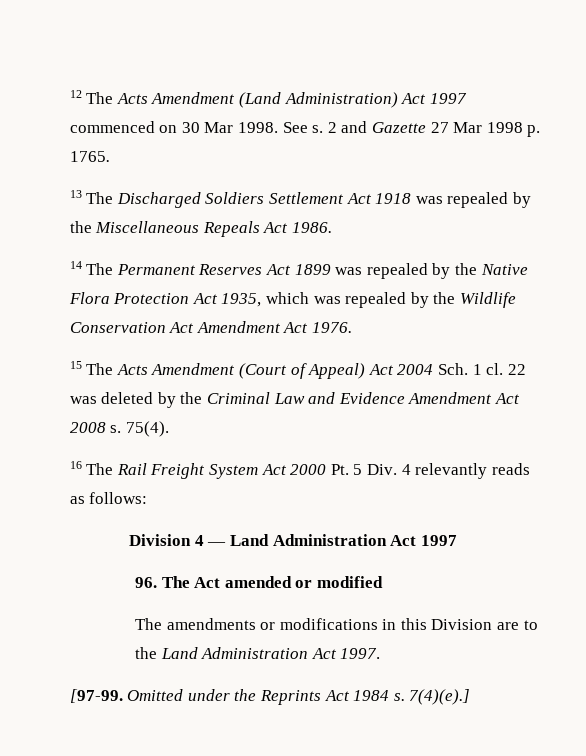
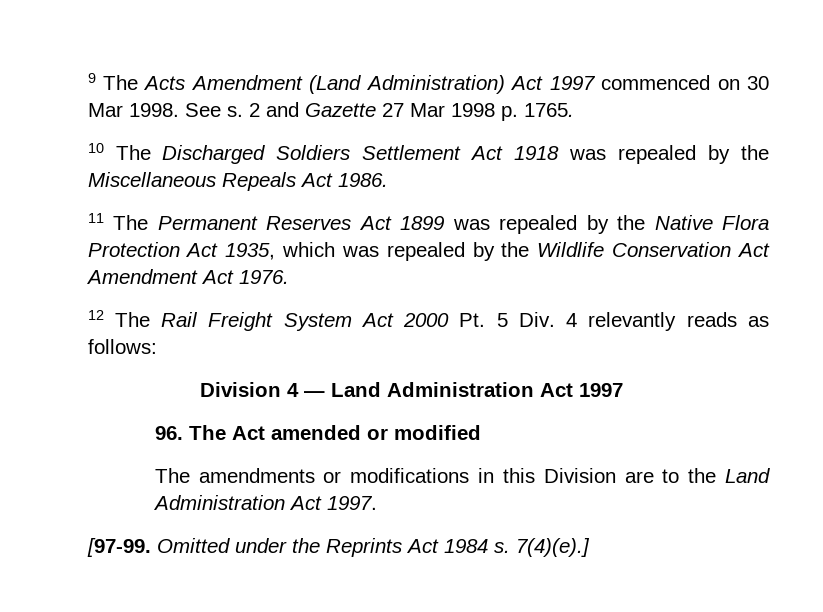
[69,90,82,98] 12 -> [87,73,96,83] 9
[69,190,82,198] 13 -> [87,143,104,153] 10
[69,261,82,269] 14 -> [87,213,104,223] 11
[69,361,526,379] [69,392,520,408] [69,421,169,437] [69,461,82,469] 15 The Acts Amendment (Court of Appeal) Act 2004 Sch. 1 cl. 22 was deleted by the Criminal Law and Evidence Amendment Act 2008 s. 75(4). // 16 -> [87,310,104,320] 12

